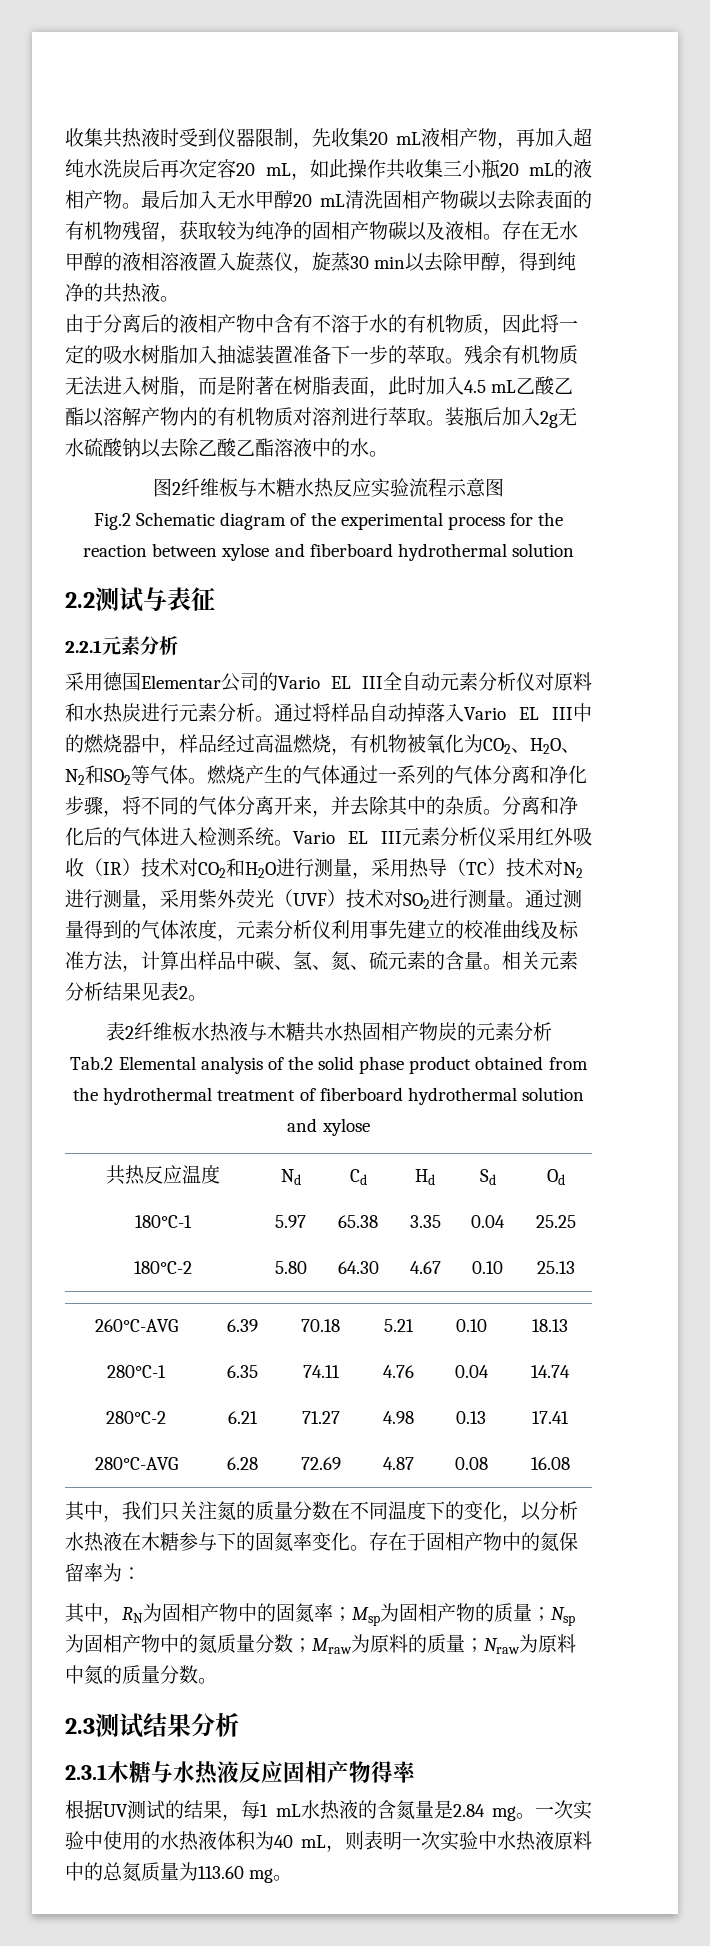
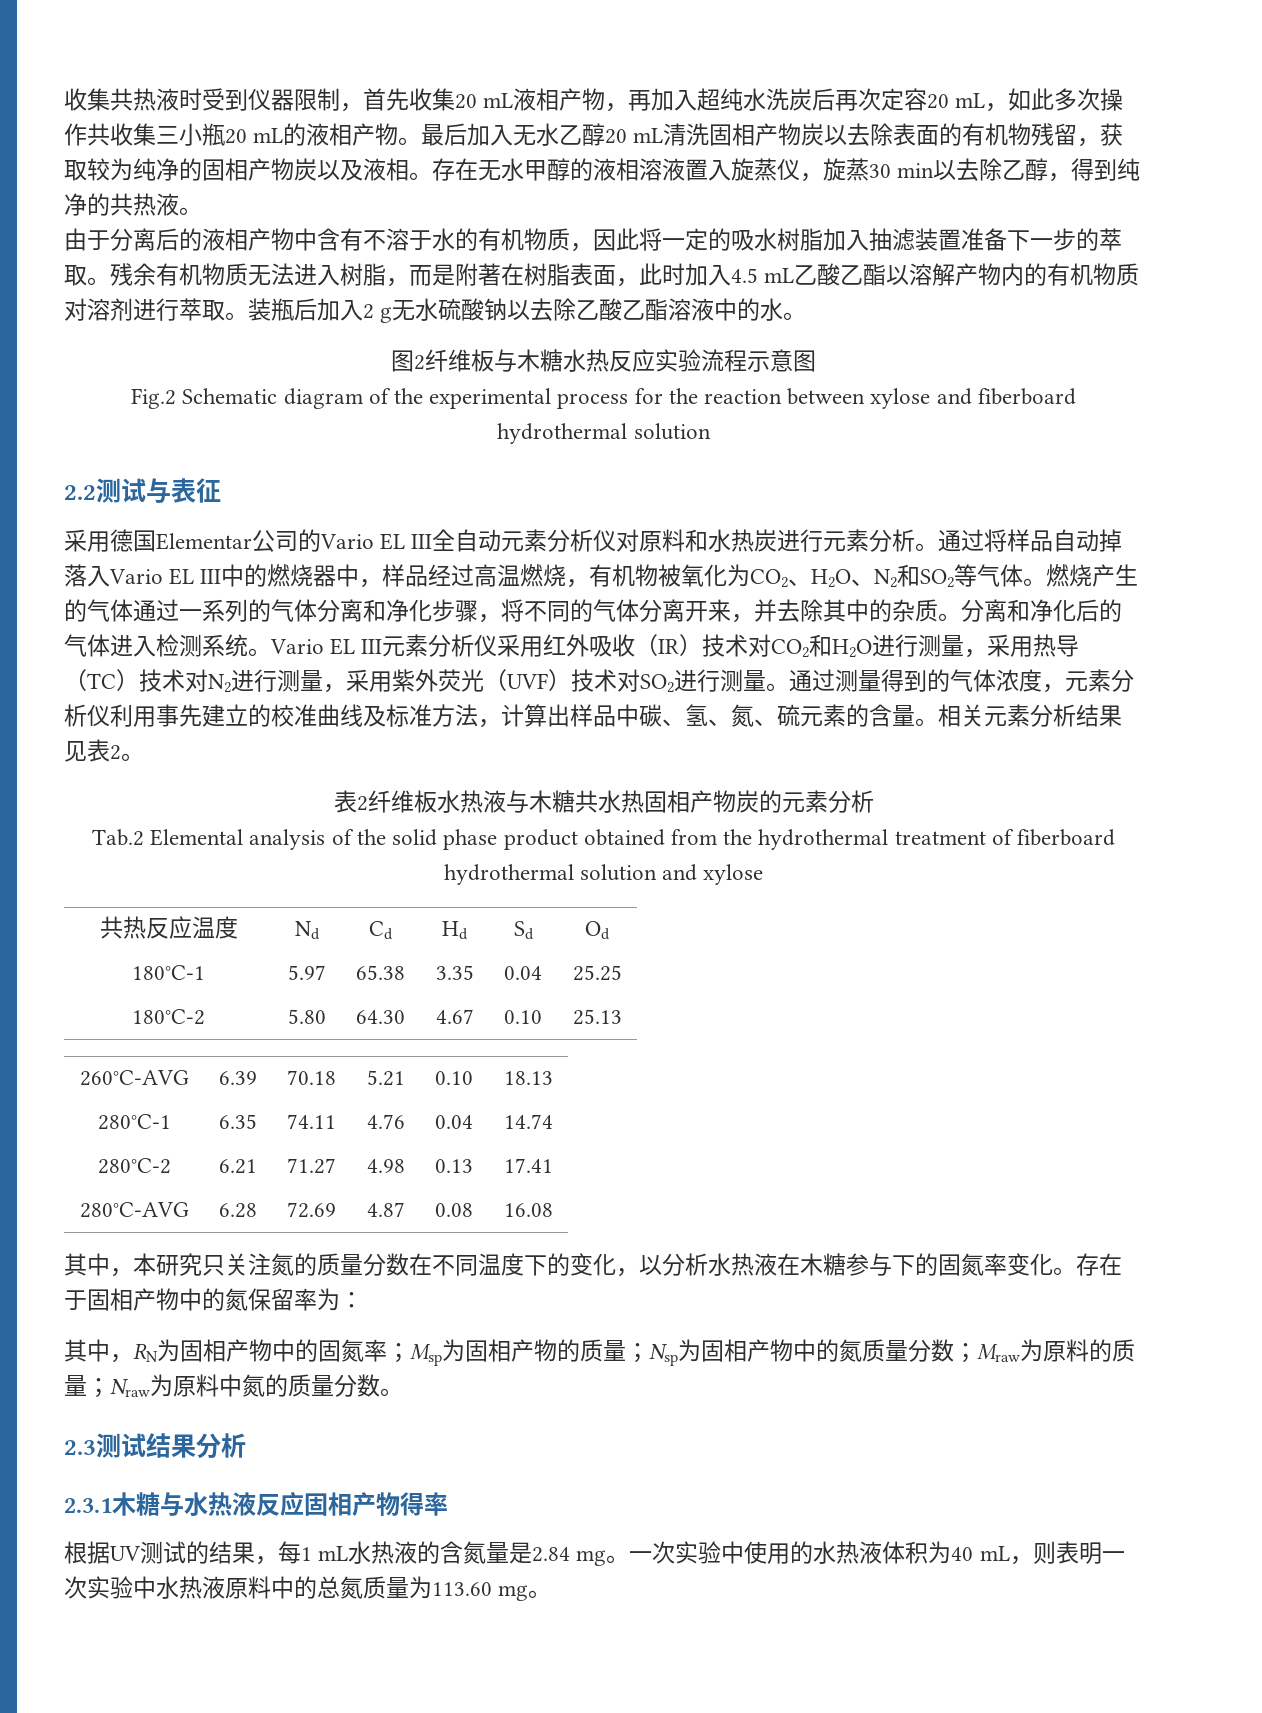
(312, 145) none -> [363,88,386,111] 首
(348, 168) none -> [1054,88,1101,111] 多次
[255,191,274,209] 甲 -> [559,125,583,145] 乙
[459,190,478,209] 碳 -> [801,123,825,146] 炭
[388,221,407,240] 碳 -> [294,158,317,181] 炭
[462,253,482,271] 甲 -> [1002,160,1026,180] 乙
[540,411,558,428] 2g -> [363,304,393,323] 2 g
[65,636,178,656] // 2.2.1元素分析 -> (221, 490) none
[122,1501,160,1520] 我们 -> [133,1253,202,1276] 本研究

